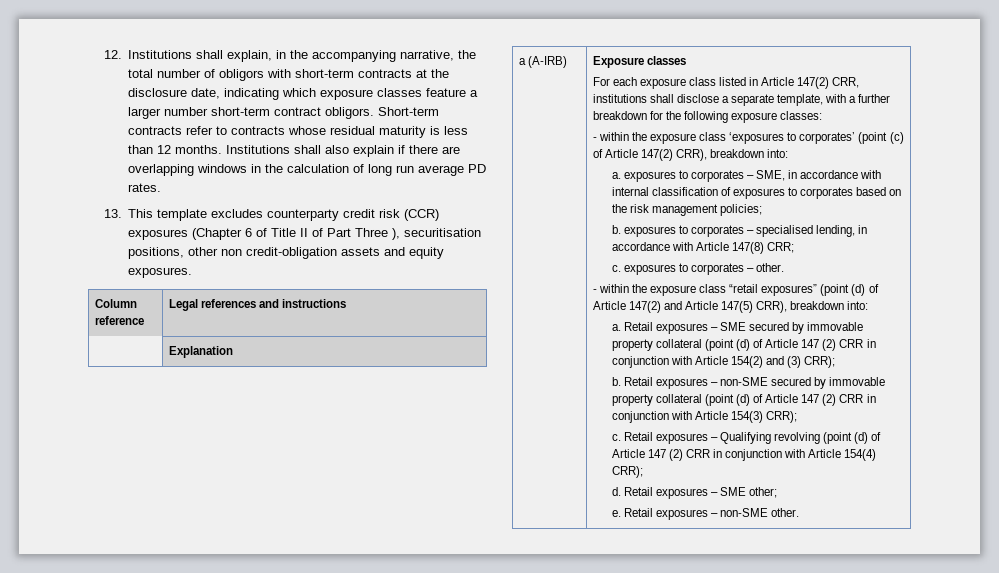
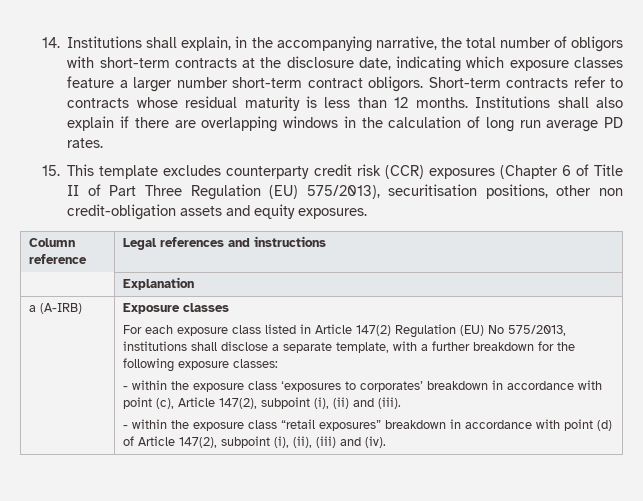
[103,50,122,59] 12. -> [42,37,61,48] 14.
[103,209,122,218] 13. -> [42,165,61,176] 15.
[392,228,401,240] ), -> [190,184,380,200] Regulation (EU) 575/2013),
[832,77,860,88] CRR, -> [394,324,566,338] Regulation (EU) No 575/2013,
[858,132,904,144] [592,149,789,161] [611,170,882,182] [611,187,902,199] [611,204,762,216] [611,225,868,237] [611,242,795,254] [611,263,785,275] (point (c) of Article 147(2) CRR), breakdown into: // a. exposures to corporates – SME, in accordance with internal classification of exposures to corporates based on the risk management policies; // b. exposures to corporates – specialised lending, in accordance with Article 147(8) CRR; // c. exposures to corporates – other. -> [426,380,602,390] [122,397,401,409] breakdown in accordance with point (c), Article 147(2), subpoint (i), (ii) and (iii).
[820,284,879,296] [592,301,869,313] [611,322,864,334] [611,339,876,351] [611,356,836,368] [611,377,886,389] [611,394,876,406] [611,411,798,423] [611,432,882,444] [611,449,877,461] [611,466,643,478] [611,487,778,499] [611,508,800,520] (point (d) of Article 147(2) and Article 147(5) CRR), breakdown into: // a. Retail exposures – SME secured by immovable property collateral (point (d) of Article 147 (2) CRR in conjunction with Article 154(2) and (3) CRR); // b. Retail exposures – non-SME secured by immovable property collateral (point (d) of Article 147 (2) CRR in conjunction with Article 154(3) CRR); // c. Retail exposures – Qualifying revolving (point (d) of Article 147 (2) CRR in conjunction with Article 154(4) CRR); // d. Retail exposures – SME other; // e. Retail exposures – non-SME other. -> [384,419,612,431] [122,436,386,448] breakdown in accordance with point (d) of Article 147(2), subpoint (i), (ii), (iii) and (iv).

